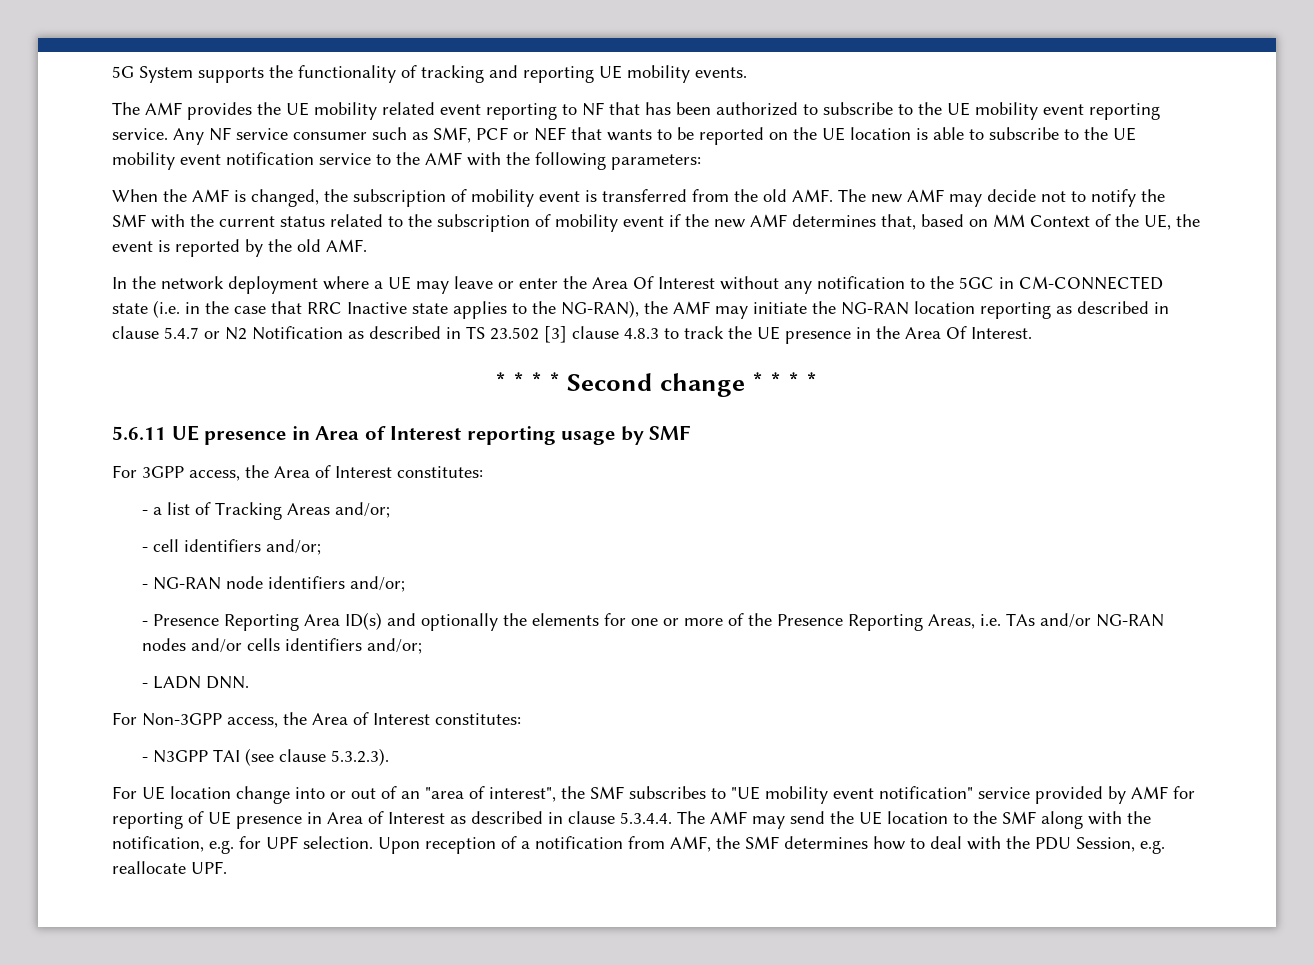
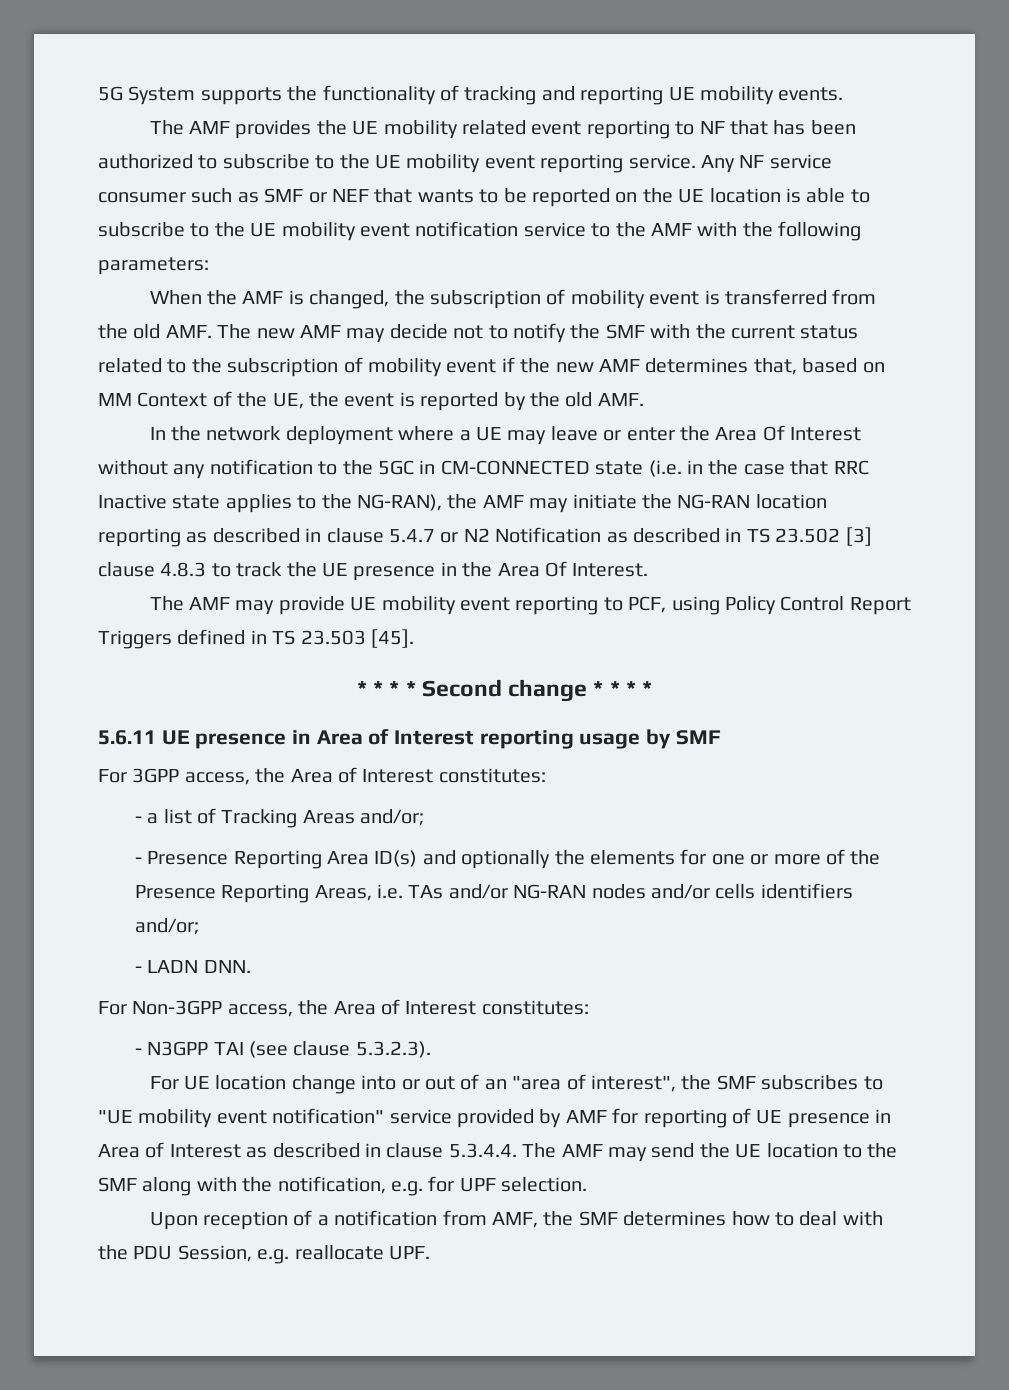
[433,127,508,143] SMF, PCF -> [264,188,304,203] SMF
(1032, 333) none -> [149,596,911,615] [98,629,414,649] // The AMF may provide UE mobility event reporting to PCF, using Policy Control Report Triggers defined in TS 23.503 [45].
[141,539,321,555] [141,576,405,592] // - cell identifiers and/or; // - NG-RAN node identifiers and/or; -> (425, 817) none
(373, 842) none -> (588, 1184) //

